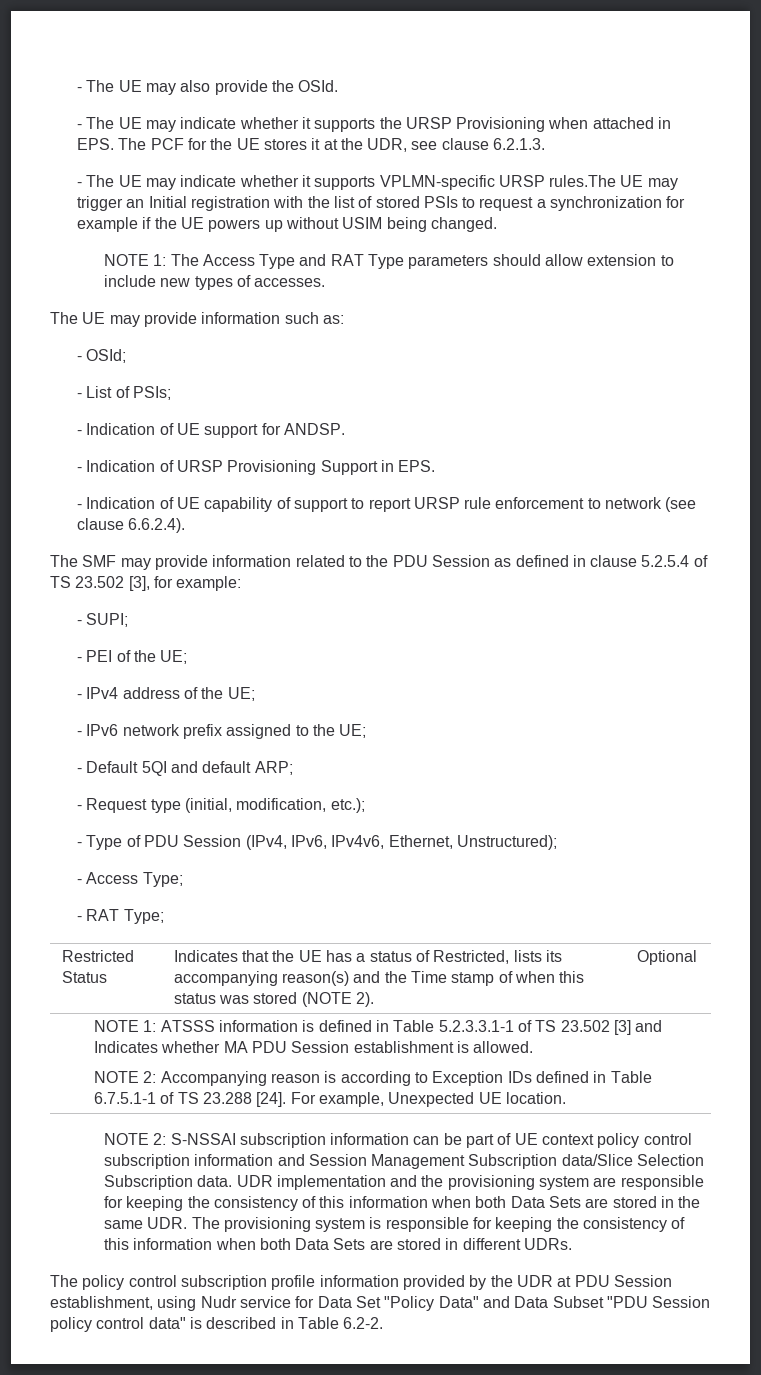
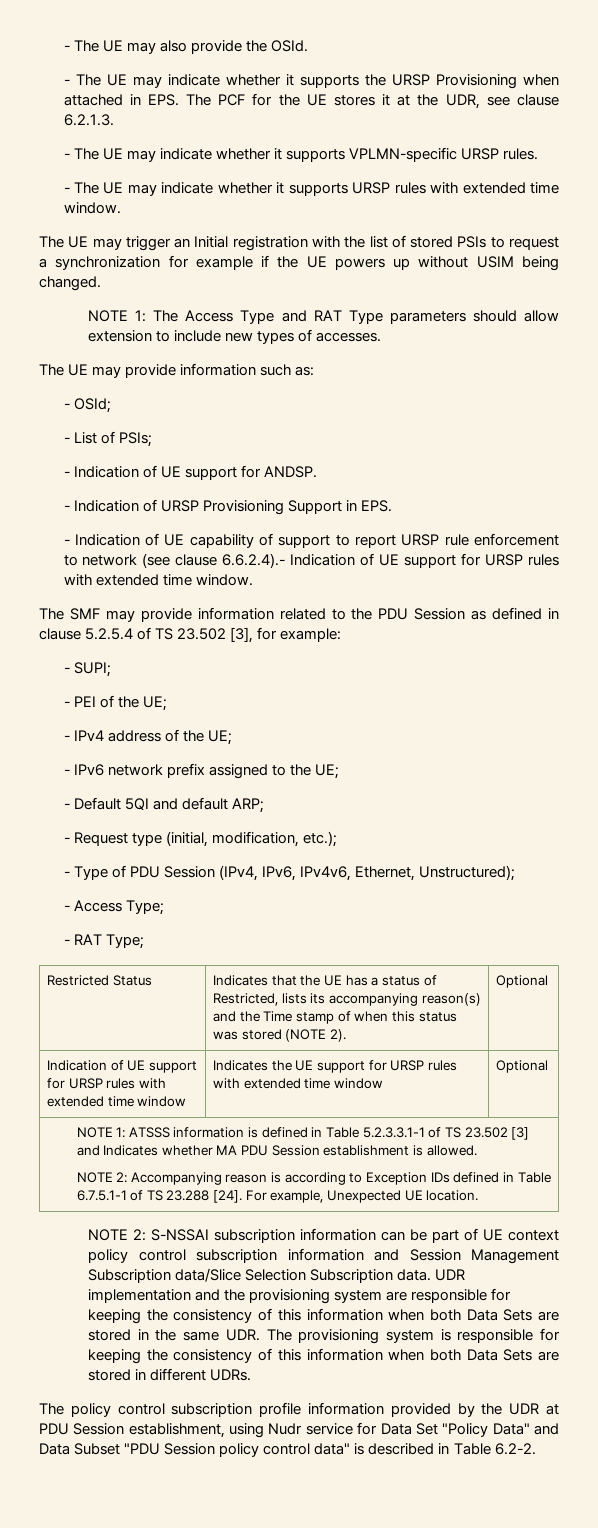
[549,175,617,187] rules.The -> [503,148,539,160] [63,182,559,196] [63,202,121,214] [39,236,64,248] rules. // - The UE may indicate whether it supports URSP rules with extended time window. // The
[128,518,186,533] 6.6.2.4). -> [222,553,559,568] [63,574,253,586] 6.6.2.4).- Indication of UE support for URSP rules with extended time window.
(697, 957) none -> [47,1060,198,1073] [47,1078,167,1089] [47,1096,187,1107] [213,1060,457,1073] [213,1078,384,1089] [496,1060,549,1073] // Indication of UE support for URSP rules with extended time window | Indicates the UE support for URSP rules with extended time window | Optional

